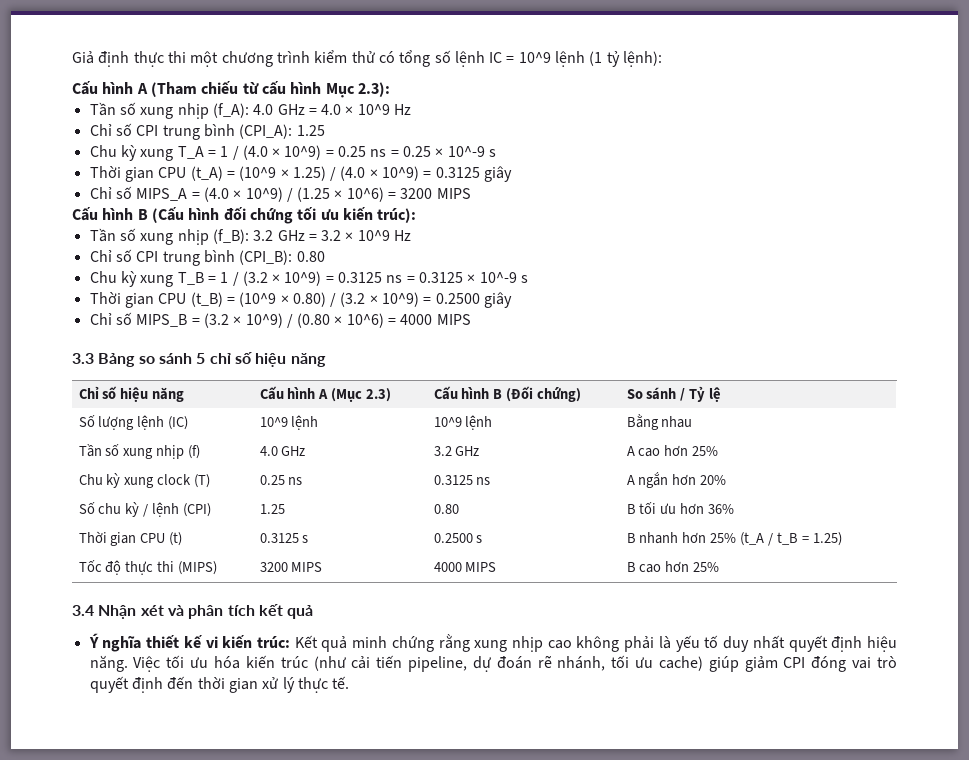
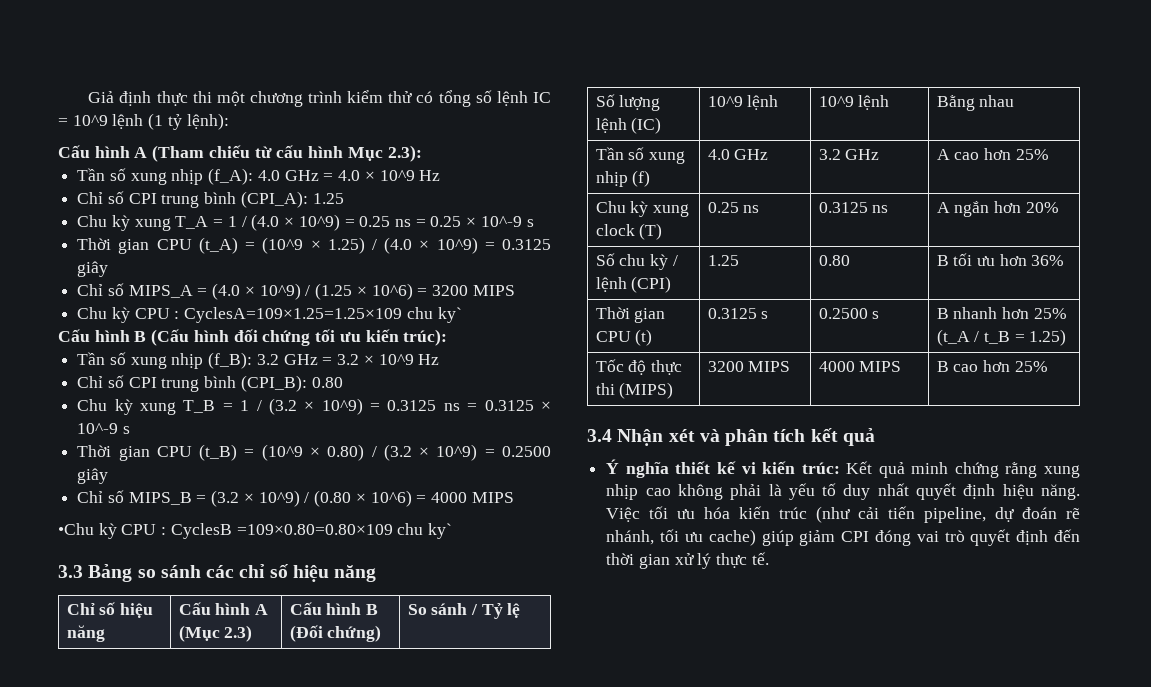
(471, 193) none -> [77,307,462,323] // Chu kỳ CPU : CyclesA=109×1.25=1.25×109 chu kyˋ
(471, 319) none -> [58,523,453,539] // •Chu kỳ CPU : CyclesB =109×0.80=0.80×109 chu kyˋ
[196,353,206,364] 5 -> [206,565,235,578] các

